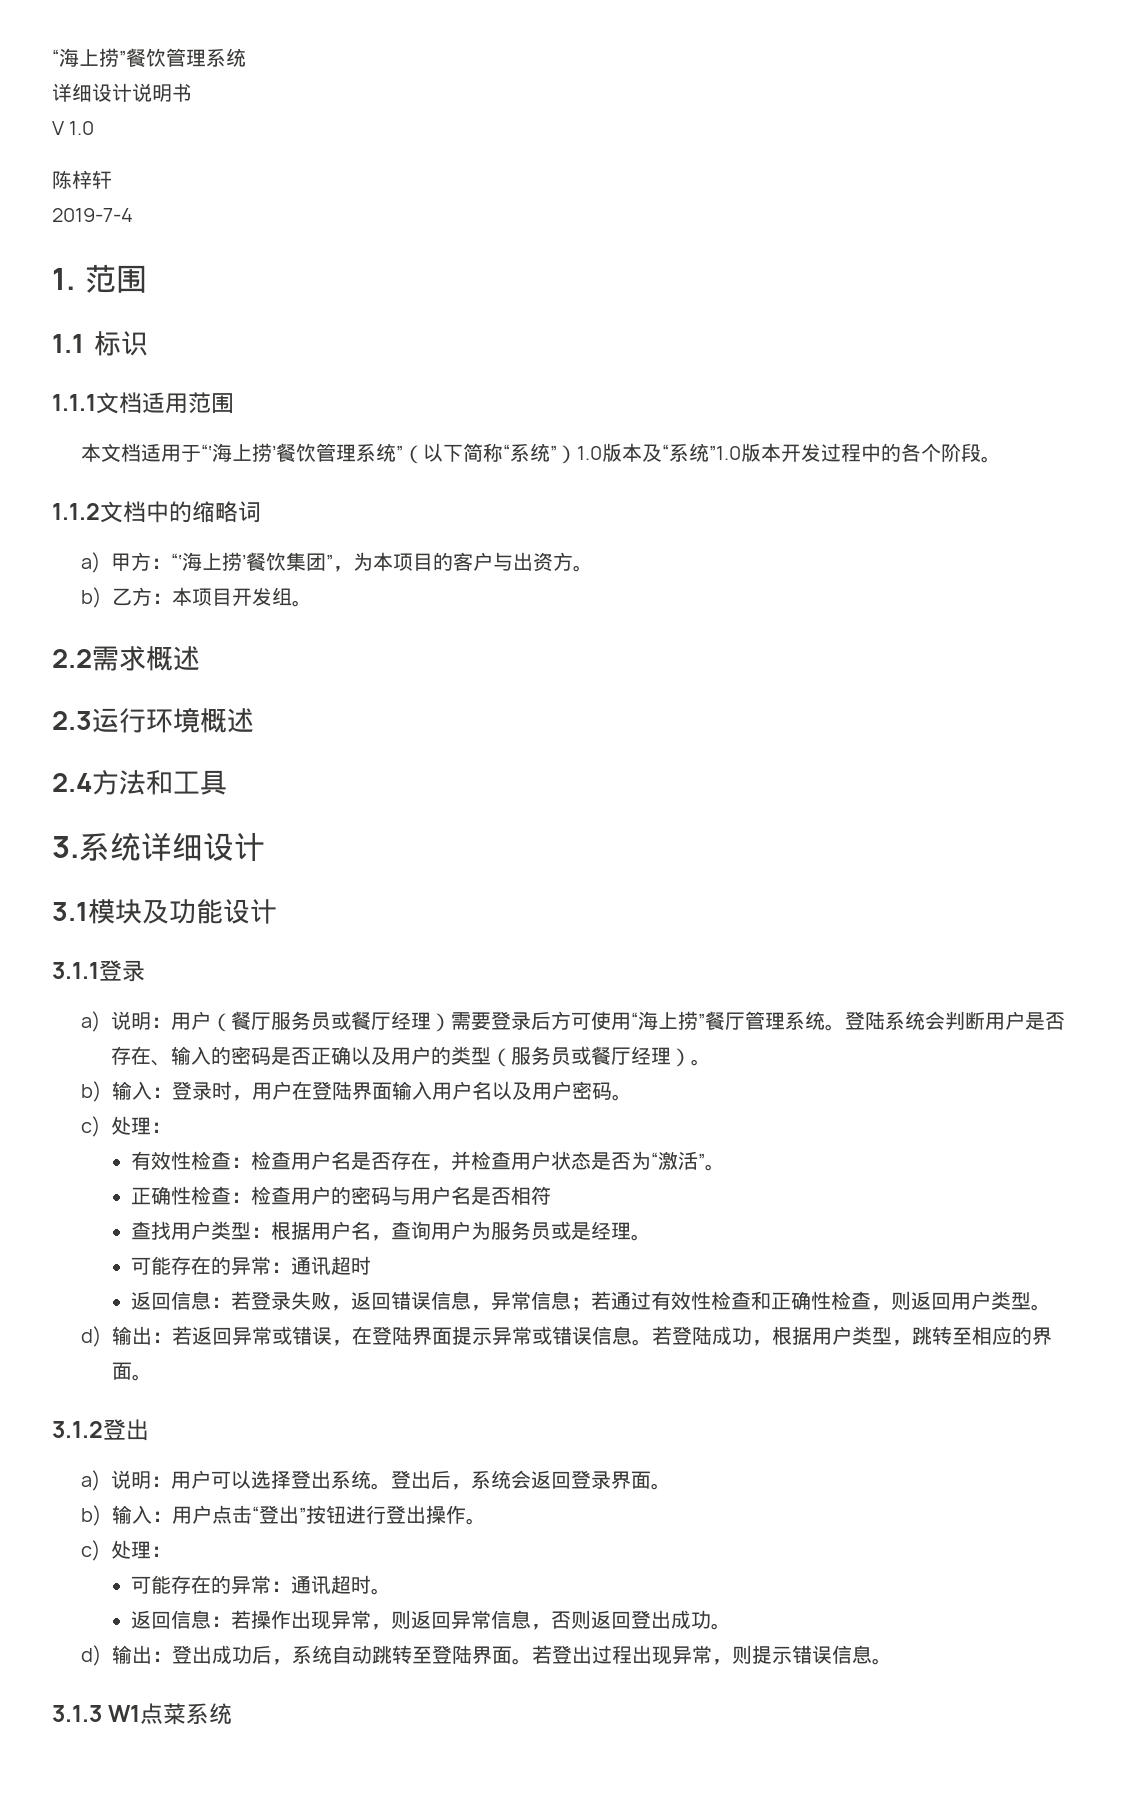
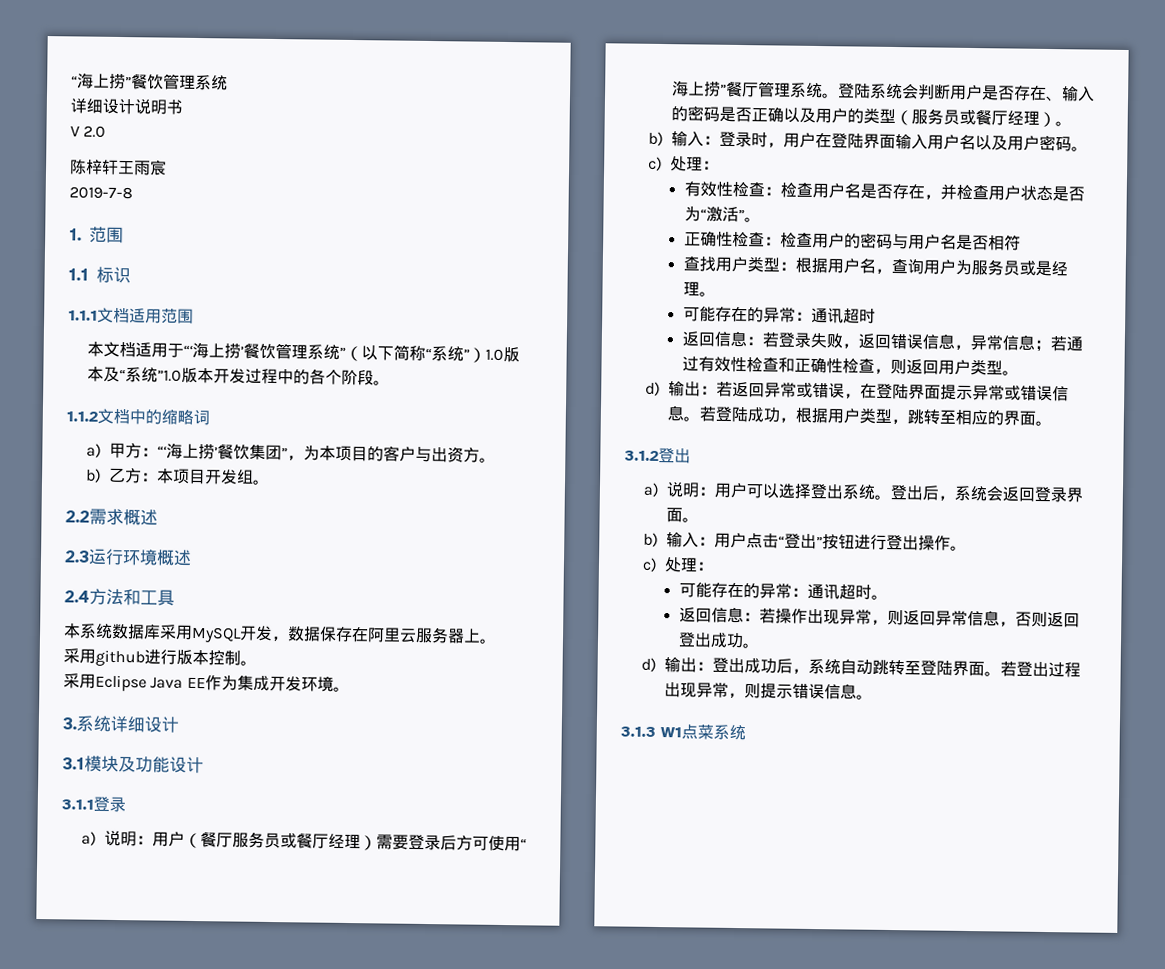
[69,121,95,135] 1.0 -> [83,125,107,138] 2.0
[52,208,133,222] // 2019-7-4 -> [117,159,167,176] [69,186,133,200] 王雨宸 // 2019-7-8
(227, 782) none -> [63,623,496,644] [63,648,257,667] [63,673,350,693] // 本系统数据库采用MySQL开发，数据保存在阿里云服务器上。 // 采用github进行版本控制。 // 采用Eclipse Java EE作为集成开发环境。

